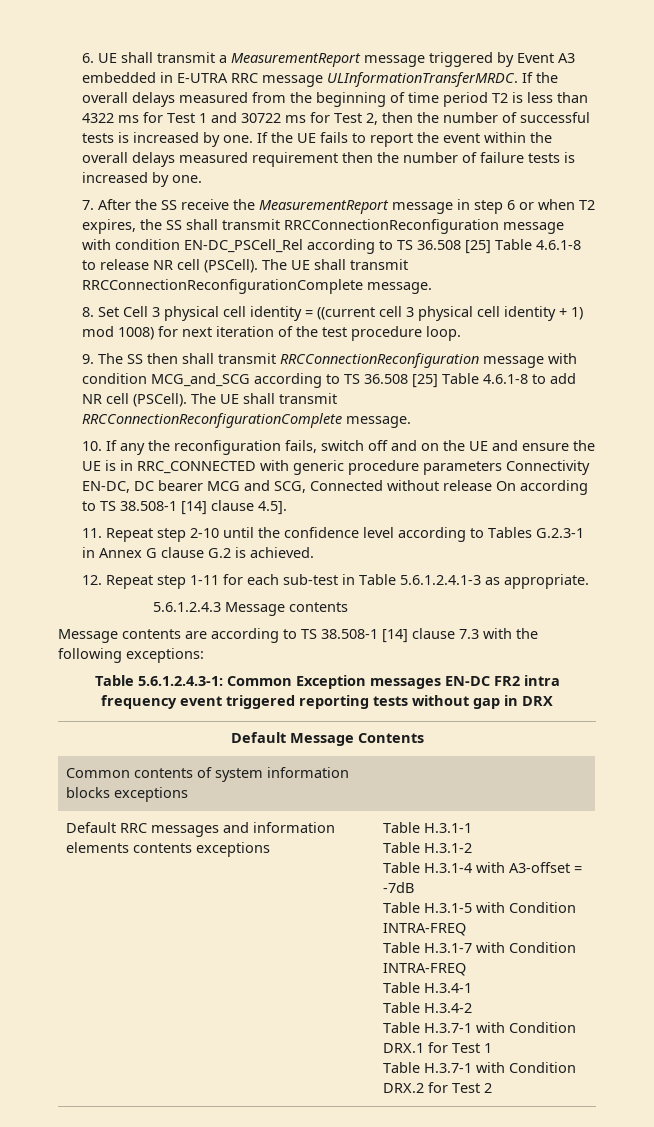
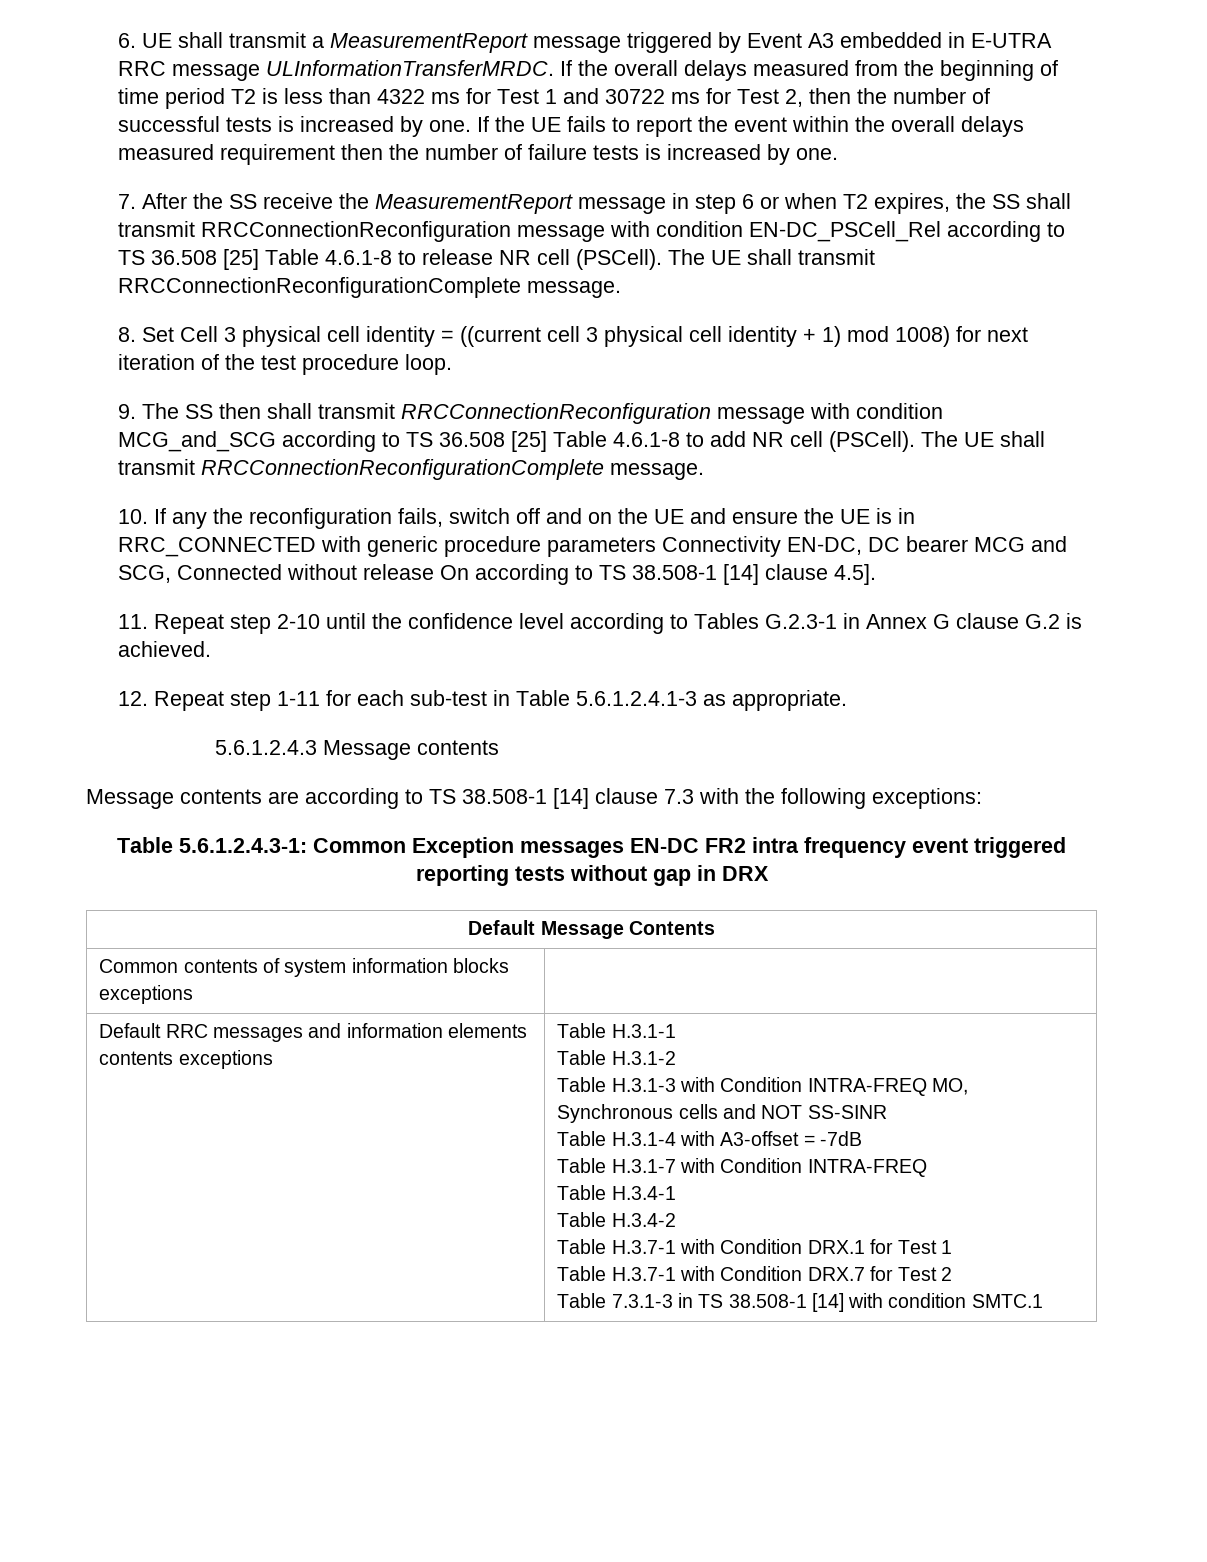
(473, 848) none -> [557,1077,968,1096] [557,1104,887,1123] // Table H.3.1-3 with Condition INTRA-FREQ MO, Synchronous cells and NOT SS-SINR
[383,902,577,913] [383,923,467,936] // Table H.3.1-5 with Condition INTRA-FREQ -> (862, 1138) none
[383,1083,425,1093] DRX.2 -> [807,1267,865,1281] DRX.7
(493, 1088) none -> [557,1293,1043,1312] // Table 7.3.1-3 in TS 38.508-1 [14] with condition SMTC.1

